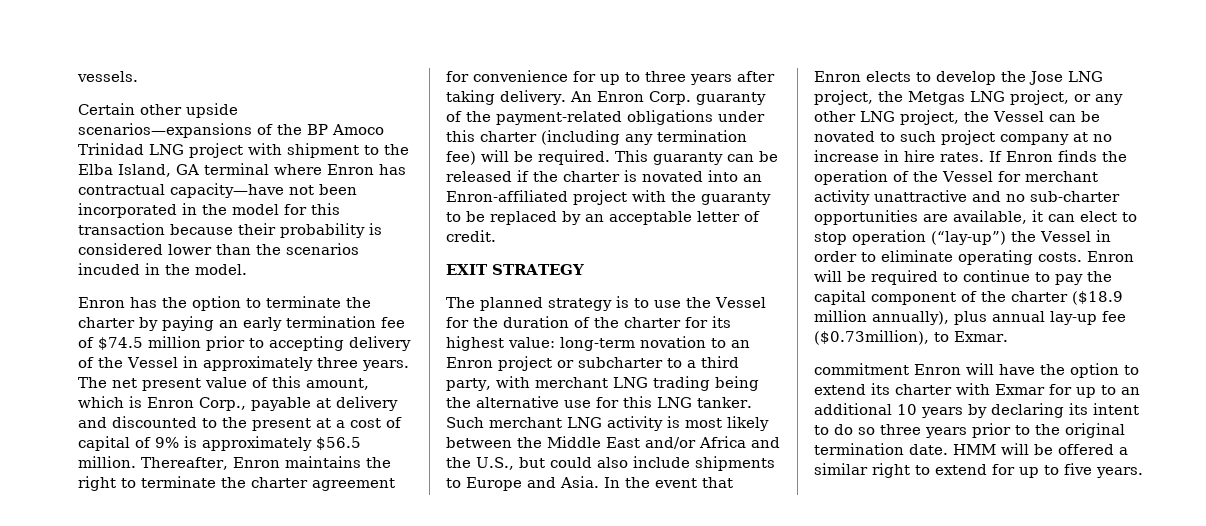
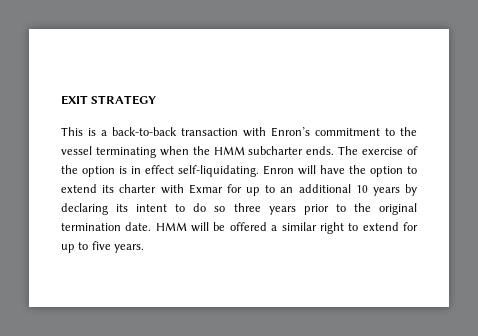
[77,71,138,82] [78,103,238,118] [78,123,384,138] [78,143,409,158] [78,163,406,177] [78,183,357,198] [78,203,340,218] [78,223,382,238] [78,243,359,255] [78,263,247,275] [78,296,371,311] [78,316,405,331] [78,336,411,351] [78,356,409,371] [78,376,369,391] [78,396,398,411] [78,416,402,431] [78,436,361,451] [78,456,391,470] [78,476,395,491] [446,70,775,85] [446,90,766,105] [446,110,765,125] [446,130,747,145] [446,150,778,165] [446,170,762,182] [446,190,771,205] [446,211,760,225] [446,230,496,242] [446,264,584,275] [446,296,766,311] [446,316,731,328] [446,336,750,351] [446,356,739,371] [446,376,759,391] [446,396,752,408] [446,416,769,431] [446,436,780,449] [446,456,775,471] [446,476,733,491] [814,71,1103,85] [814,90,1123,105] [814,110,1100,125] [814,130,1112,145] [814,150,1127,162] [814,170,1098,185] [814,190,1120,205] [814,210,1137,225] [814,230,1111,245] [814,250,1134,265] [814,270,1112,285] [814,290,1123,305] [814,310,1126,325] [814,330,1008,345] [814,363,909,375] vessels. // Certain other upside scenarios—expansions of the BP Amoco Trinidad LNG project with shipment to the Elba Island, GA terminal where Enron has contractual capacity—have not been incorporated in the model for this transaction because their probability is considered lower than the scenarios incuded in the model. // Enron has the option to terminate the charter by paying an early termination fee of $74.5 million prior to accepting delivery of the Vessel in approximately three years. The net present value of this amount, which is Enron Corp., payable at delivery and discounted to the present at a cost of capital of 9% is approximately $56.5 million. Thereafter, Enron maintains the right to terminate the charter agreement for convenience for up to three years after taking delivery. An Enron Corp. guaranty of the payment-related obligations under this charter (including any termination fee) will be required. This guaranty can be released if the charter is novated into an Enron-affiliated project with the guaranty to be replaced by an acceptable letter of credit. // EXIT STRATEGY // The planned strategy is to use the Vessel for the duration of the charter for its highest value: long-term novation to an Enron project or subcharter to a third party, with merchant LNG trading being the alternative use for this LNG tanker. Such merchant LNG activity is most likely between the Middle East and/or Africa and the U.S., but could also include shipments to Europe and Asia. In the event that Enron elects to develop the Jose LNG project, the Metgas LNG project, or any other LNG project, the Vessel can be novated to such project company at no increase in hire rates. If Enron finds the operation of the Vessel for merchant activity unattractive and no sub-charter opportunities are available, it can elect to stop operation (“lay-up”) the Vessel in order to eliminate operating costs. Enron will be required to continue to pay the capital component of the charter ($18.9 million annually), plus annual lay-up fee ($0.73million), to Exmar. // commitment -> [61,95,157,105] [61,127,417,137] [61,146,419,158] [61,165,259,177] EXIT STRATEGY // This is a back-to-back transaction with Enron’s commitment to the vessel terminating when the HMM subcharter ends. The exercise of the option is in effect self-liquidating.

